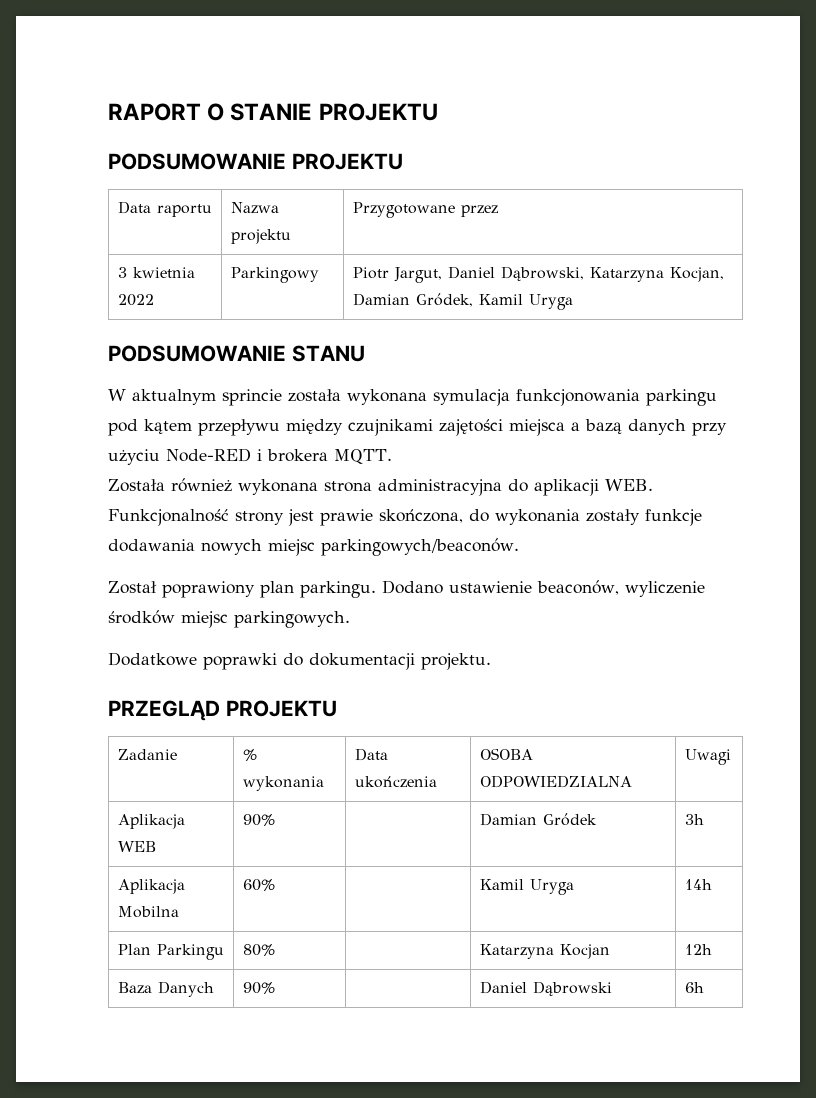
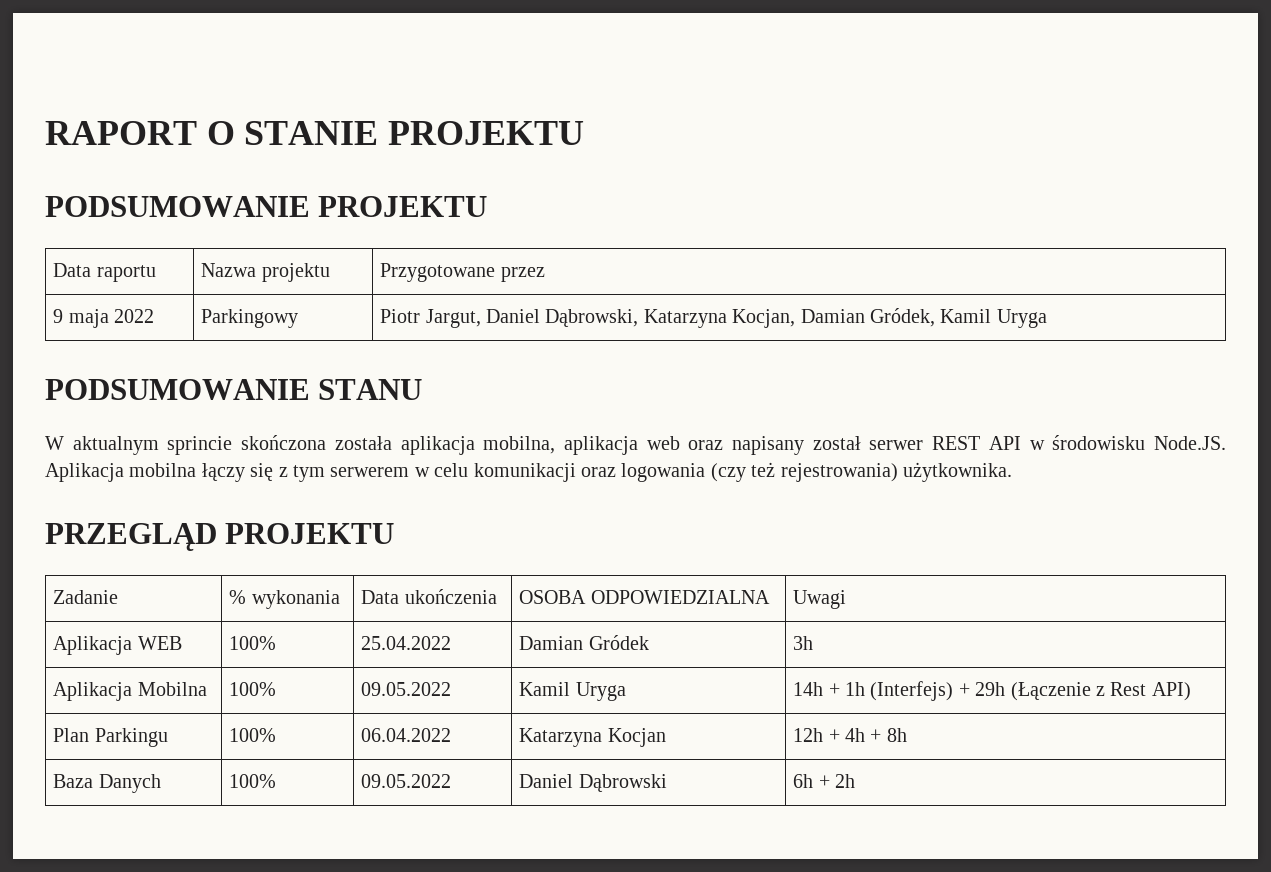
[117,267,195,278] 3 kwietnia -> [53,309,109,328] 9 maja
[288,389,717,406] [108,419,727,436] [108,448,392,465] [108,478,653,496] [108,509,702,526] [108,538,519,556] [108,580,705,598] [108,610,350,628] [108,652,491,670] została wykonana symulacja funkcjonowania parkingu pod kątem przepływu między czujnikami zajętości miejsca a bazą danych przy użyciu Node-RED i brokera MQTT. // Została również wykonana strona administracyjna do aplikacji WEB. Funkcjonalność strony jest prawie skończona, do wykonania zostały funkcje dodawania nowych miejsc parkingowych/beaconów. // Został poprawiony plan parkingu. Dodano ustawienie beaconów, wyliczenie środków miejsc parkingowych. // Dodatkowe poprawki do dokumentacji projektu. -> [241,435,1227,455] [45,462,1012,482] skończona została aplikacja mobilna, aplikacja web oraz napisany został serwer REST API w środowisku Node.JS. Aplikacja mobilna łączy się z tym serwerem w celu komunikacji oraz logowania (czy też rejestrowania) użytkownika.
[242,814,275,826] 90% | -> [229,636,277,650] [361,636,452,650] 100% | 25.04.2022
[242,879,275,891] 60% | -> [229,682,277,696] [361,682,452,696] 100% | 09.05.2022
(712, 884) none -> [828,681,1191,701] + 1h (Interfejs) + 29h (Łączenie z Rest API)
[242,944,275,956] 80% | -> [229,728,277,742] [361,728,452,742] 100% | 06.04.2022
(712, 949) none -> [828,728,907,742] + 4h + 8h
[242,982,275,994] 90% | -> [229,774,277,788] [361,774,452,788] 100% | 09.05.2022
(704, 987) none -> [818,774,856,788] + 2h

